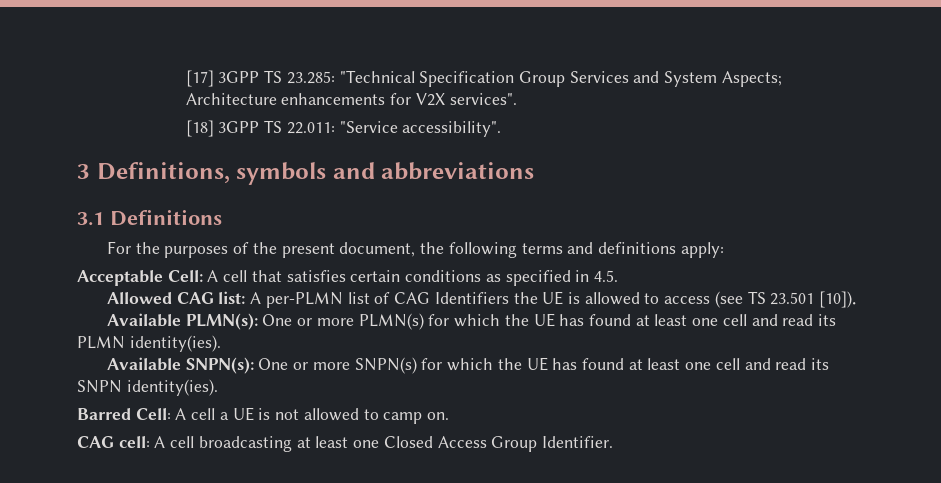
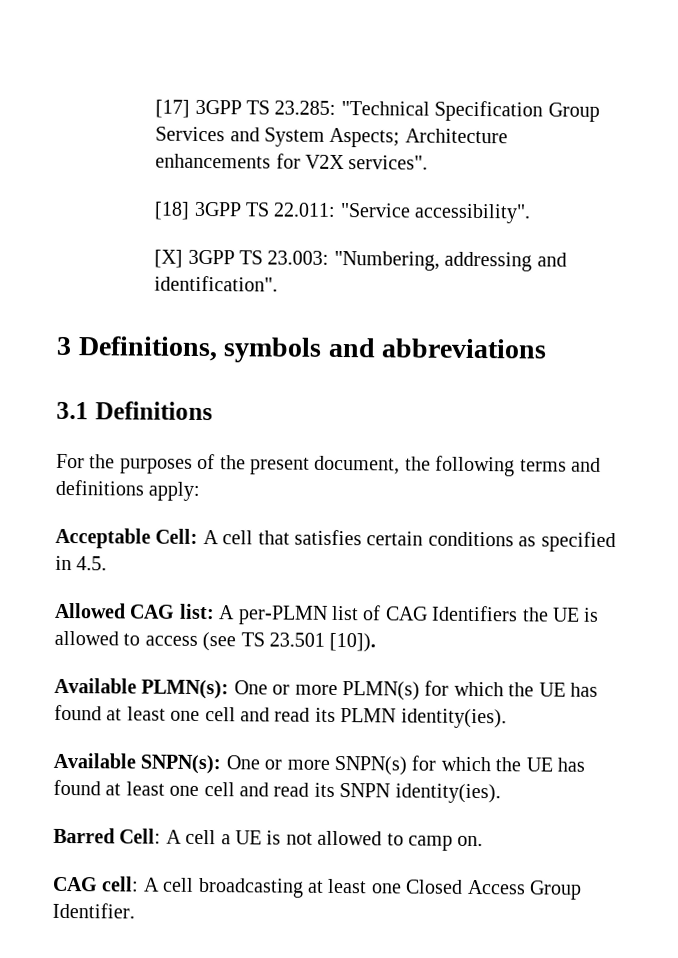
(502, 129) none -> [154,249,567,272] [154,275,279,292] // [X] 3GPP TS 23.003: "Numbering, addressing and identification".

